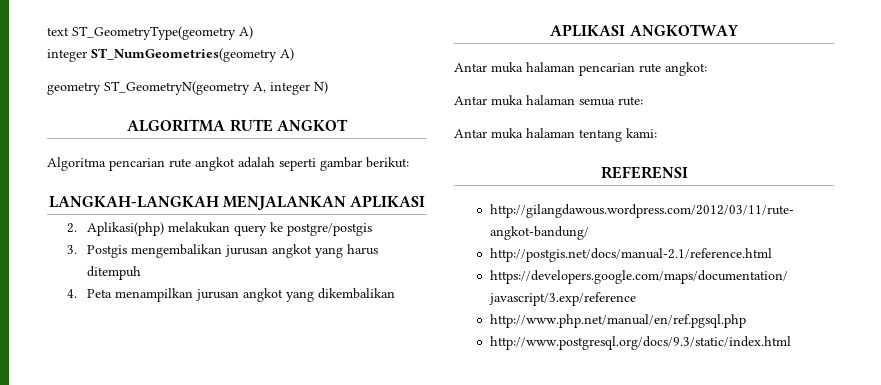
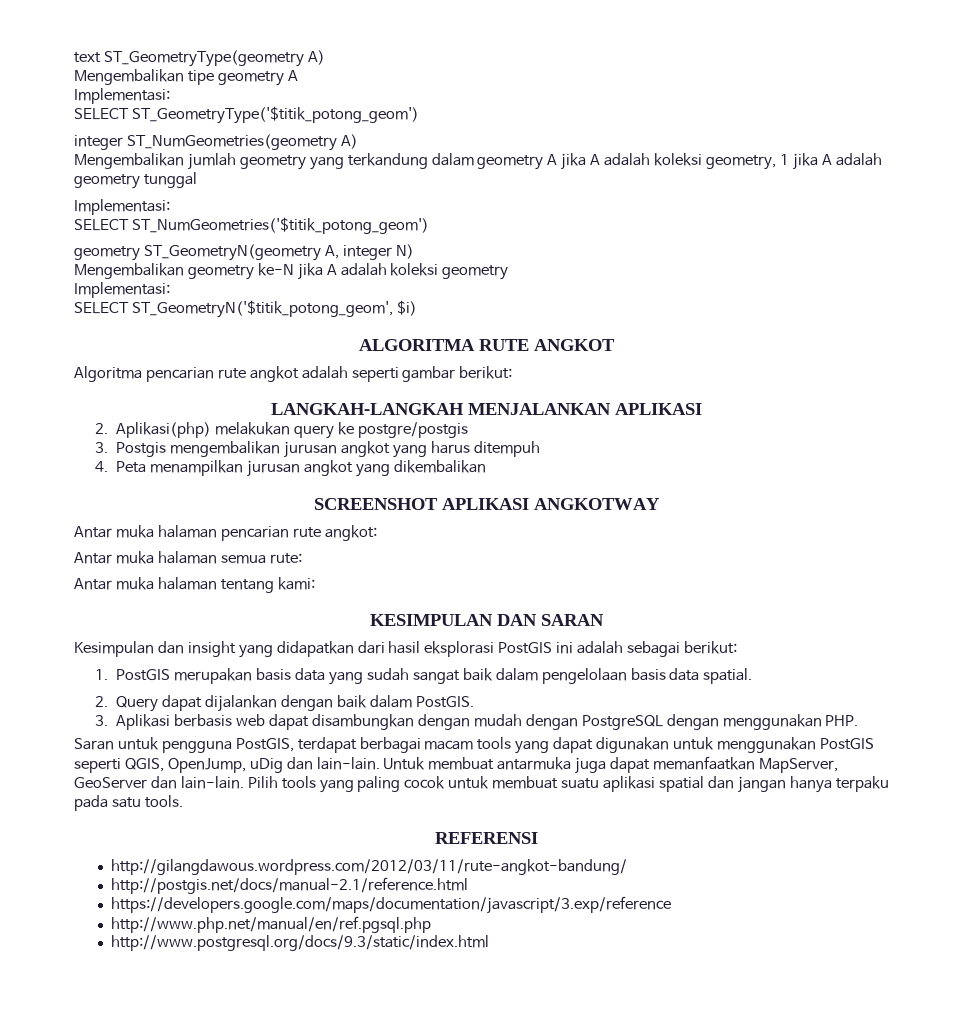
[47,48,294,62] integer ST_NumGeometries(geometry A) -> [74,69,298,86] [74,88,170,104] [74,106,419,124] [74,134,358,151] [74,153,882,170] [74,172,197,189] [74,199,170,215] [74,217,429,234] Mengembalikan tipe geometry A // Implementasi: // SELECT ST_GeometryType('$titik_potong_geom') // integer ST_NumGeometries(geometry A) // Mengembalikan jumlah geometry yang terkandung dalam geometry A jika A adalah koleksi geometry, 1 jika A adalah geometry tunggal // Implementasi: // SELECT ST_NumGeometries('$titik_potong_geom')
(328, 87) none -> [74,263,509,280] [74,282,170,298] [74,300,417,318] // Mengembalikan geometry ke-N jika A adalah koleksi geometry // Implementasi: // SELECT ST_GeometryN('$titik_potong_geom', $i)
(396, 293) none -> [314,498,438,510] SCREENSHOT
(657, 133) none -> [370,614,604,626] [74,641,737,658] [95,668,753,685] [95,695,474,712] [95,714,859,730] [74,737,874,754] [74,756,838,774] [74,776,889,793] [74,795,183,811] // KESIMPULAN DAN SARAN // Kesimpulan dan insight yang didapatkan dari hasil eksplorasi PostGIS ini adalah sebagai berikut: // 1. PostGIS merupakan basis data yang sudah sangat baik dalam pengelolaan basis data spatial. // 2. Query dapat dijalankan dengan baik dalam PostGIS. // 3. Aplikasi berbasis web dapat disambungkan dengan mudah dengan PostgreSQL dengan menggunakan PHP. // Saran untuk pengguna PostGIS, terdapat berbagai macam tools yang dapat digunakan untuk menggunakan PostGIS seperti QGIS, OpenJump, uDig dan lain-lain. Untuk membuat antarmuka juga dapat memanfaatkan MapServer, GeoServer dan lain-lain. Pilih tools yang paling cocok untuk membuat suatu aplikasi spatial dan jangan hanya terpaku pada satu tools.

